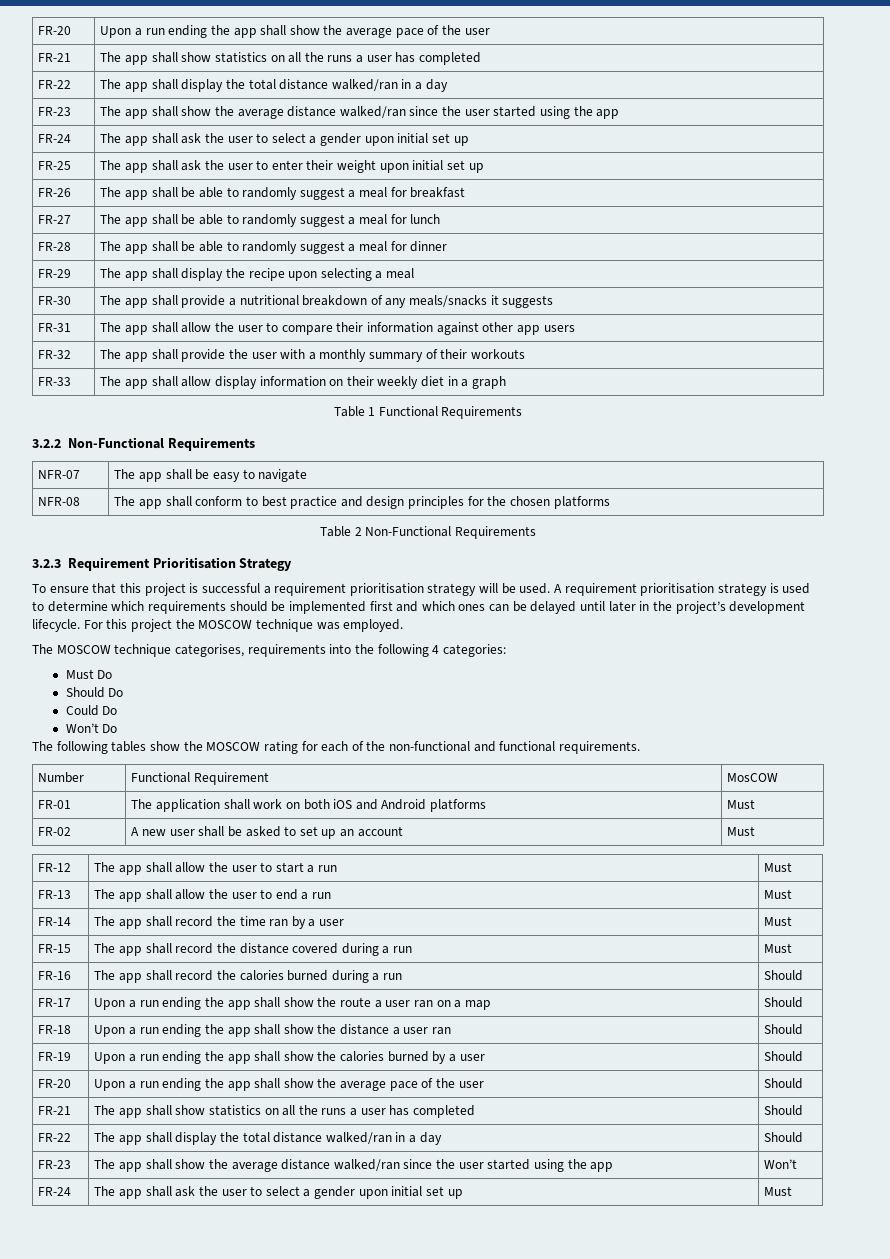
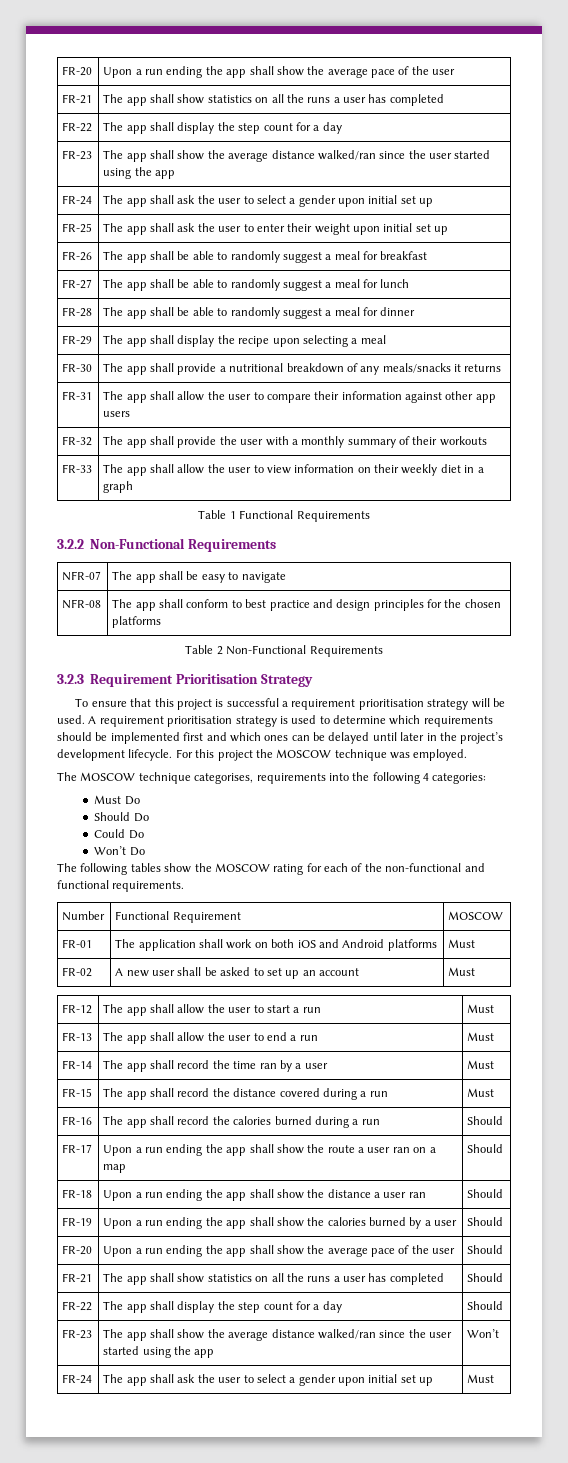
[248,79,412,91] total distance walked/ran in -> [238,122,311,134] step count for
[502,295,554,308] suggests -> [464,364,502,372] returns
[214,376,257,389] display -> [207,464,291,474] the user to view
[727,773,779,782] MosCOW -> [448,911,504,920] MOSCOW
[242,1132,406,1144] total distance walked/ran in -> [238,1301,311,1313] step count for

